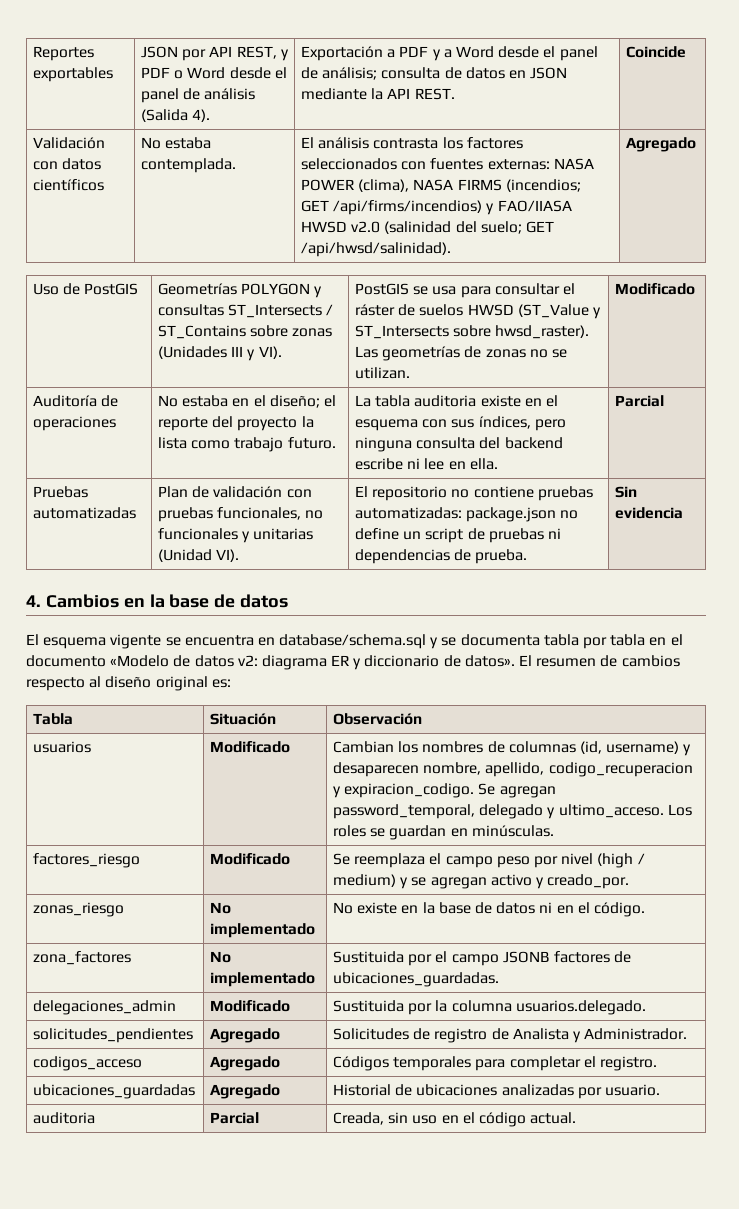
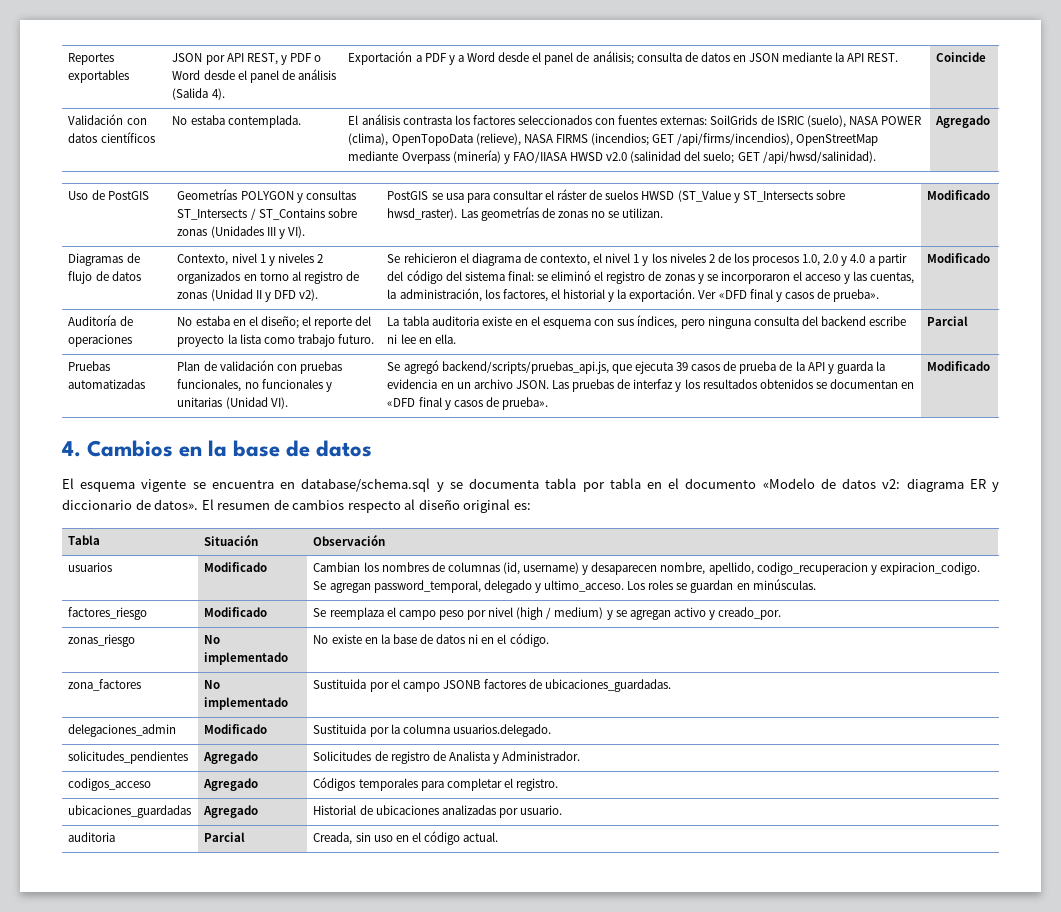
(550, 164) none -> [710,115,846,128] SoilGrids de ISRIC (suelo),
(410, 185) none -> [391,133,521,146] OpenTopoData (relieve),
[333,200,483,215] /api/firms/incendios) -> [677,133,879,146] [348,150,501,164] /api/firms/incendios), OpenStreetMap mediante Overpass (minería)
(696, 289) none -> [68,253,140,266] [68,271,141,284] [177,253,323,266] [177,271,359,284] [177,289,318,302] [387,253,907,266] [387,270,915,284] [387,288,880,302] [927,253,991,263] // Diagramas de flujo de datos | Contexto, nivel 1 y niveles 2 organizados en torno al registro de zonas (Unidad II y DFD v2). | Se rehicieron el diagrama de contexto, el nivel 1 y los niveles 2 de los procesos 1.0, 2.0 y 4.0 a partir del código del sistema final: se eliminó el registro de zonas y se incorporaron el acceso y las cuentas, la administración, los factores, el historial y la exportación. Ver «DFD final y casos de prueba». | Modificado
[355,486,593,501] [355,507,579,522] [355,528,562,543] [355,549,528,564] [615,486,638,498] [615,507,684,519] El repositorio no contiene pruebas automatizadas: package.json no define un script de pruebas ni dependencias de prueba. | Sin evidencia -> [387,360,885,374] [387,379,915,392] [387,397,548,410] [927,361,991,371] Se agregó backend/scripts/pruebas_api.js, que ejecuta 39 casos de prueba de la API y guarda la evidencia en un archivo JSON. Las pruebas de interfaz y los resultados obtenidos se documentan en «DFD final y casos de prueba». | Modificado

